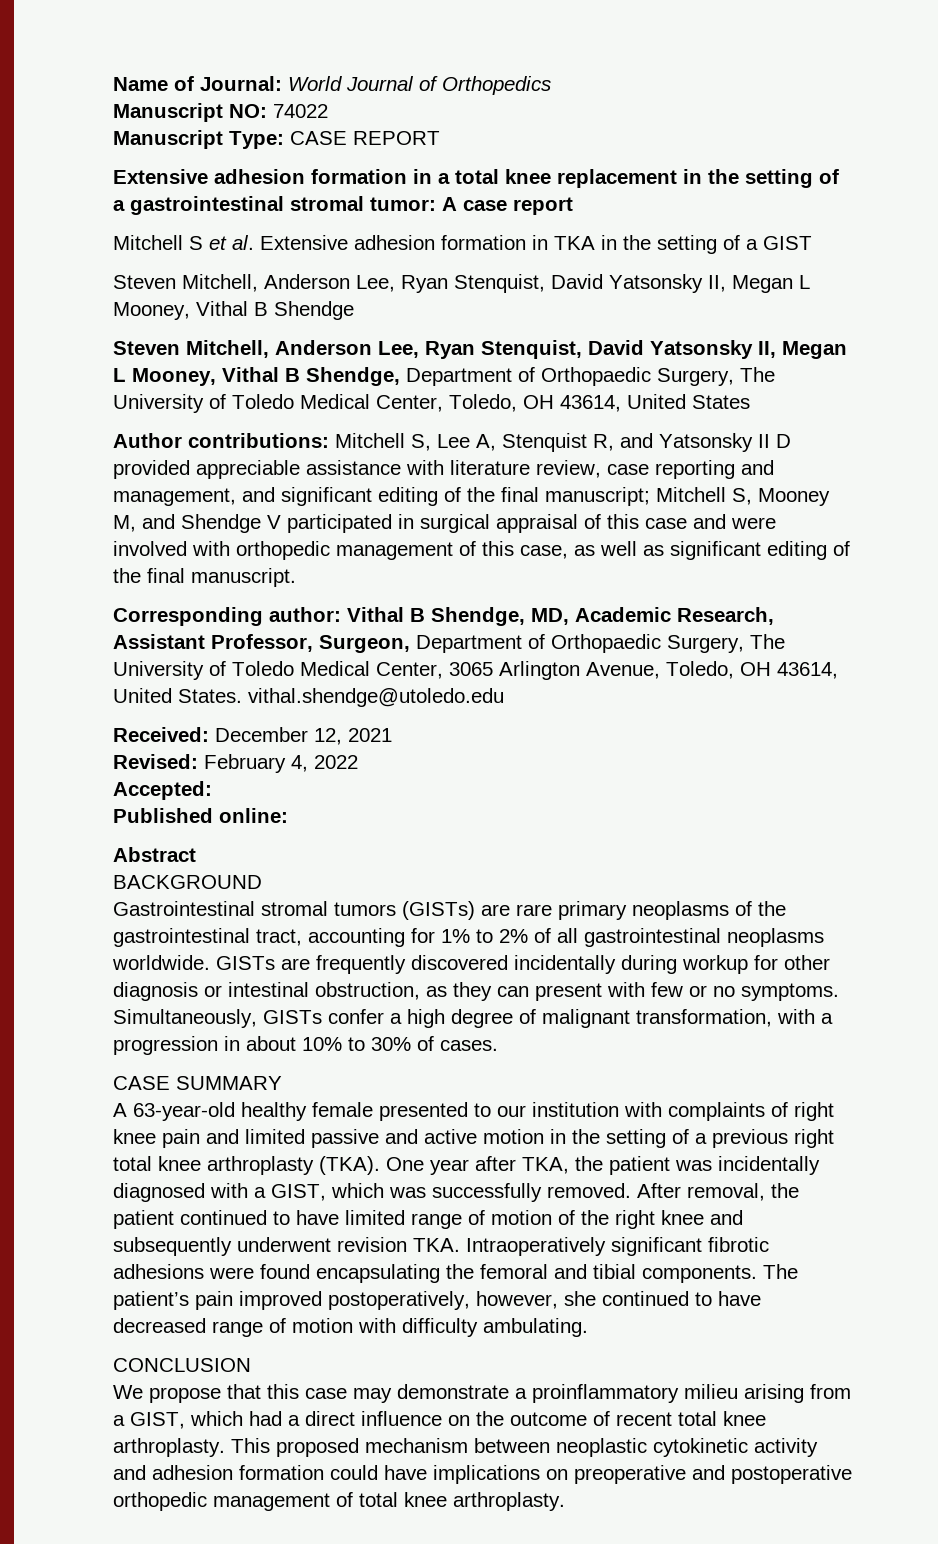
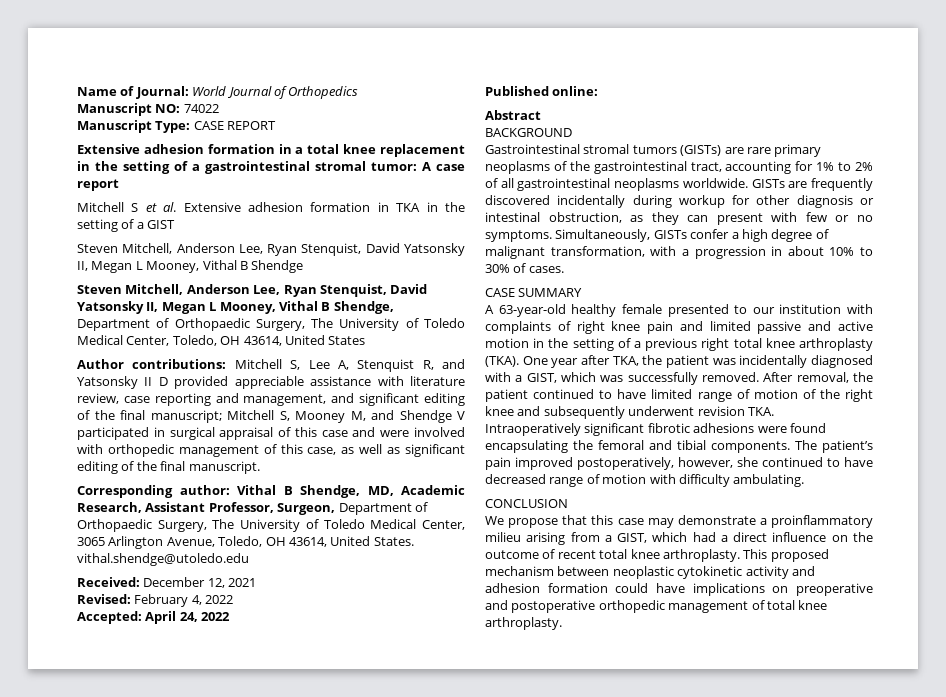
(212, 790) none -> [145,611,231,624] April 24, 2022

